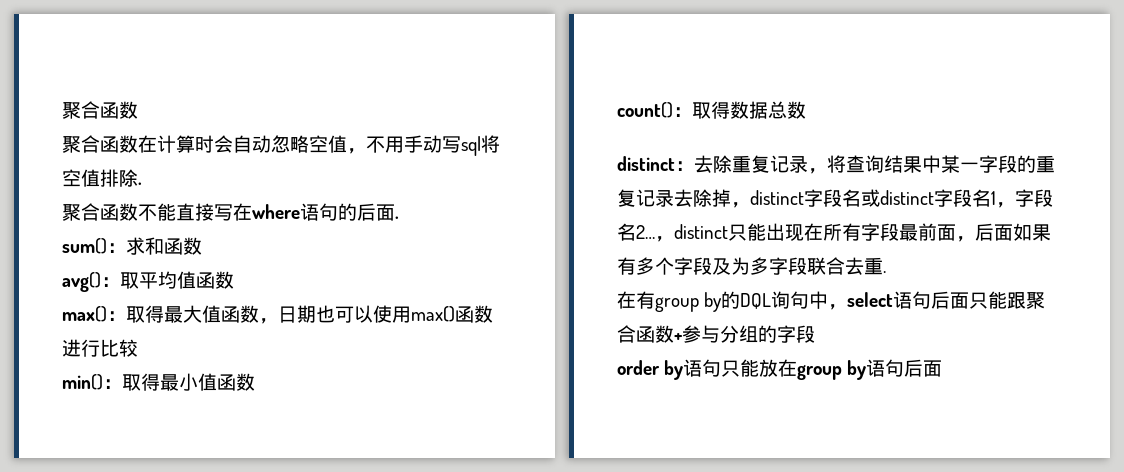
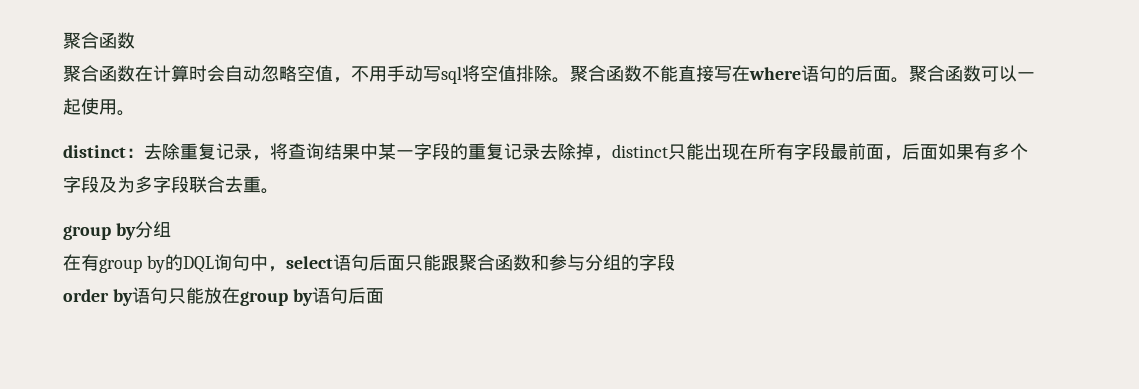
[138,182,142,185] . // -> [552,77,570,83] 。
[395,216,399,219] [62,237,202,255] [62,271,234,292] [62,305,493,324] [62,339,138,357] [62,373,255,391] [617,101,806,119] . // sum()：求和函数 // avg()：取平均值函数 // max()：取得最大值函数，日期也可以使用max()函数进行比较 // min()：取得最小值函数 // count()：取得数据总数 -> [891,65,1035,83] [63,98,135,116] 。聚合函数可以一起使用。
[804,189,1053,208] [617,223,728,242] 字段名或distinct字段名1，字段名2…，distinct -> (668, 151) none
[883,271,886,273] . -> [261,188,279,194] [63,221,171,240] 。 // group by分组
[674,333,683,341] + -> [530,254,549,271] 和

